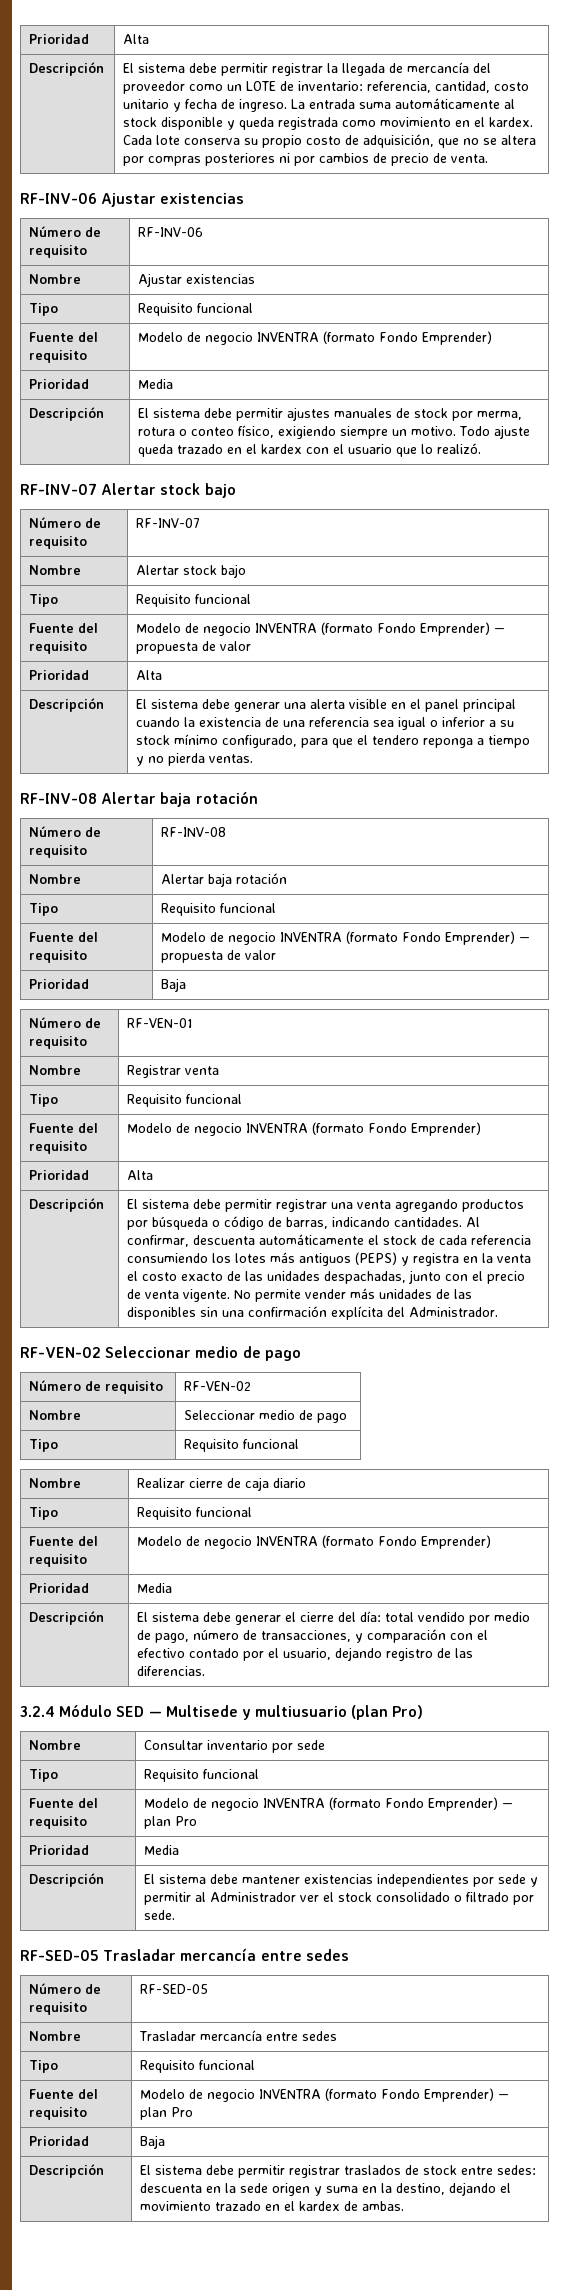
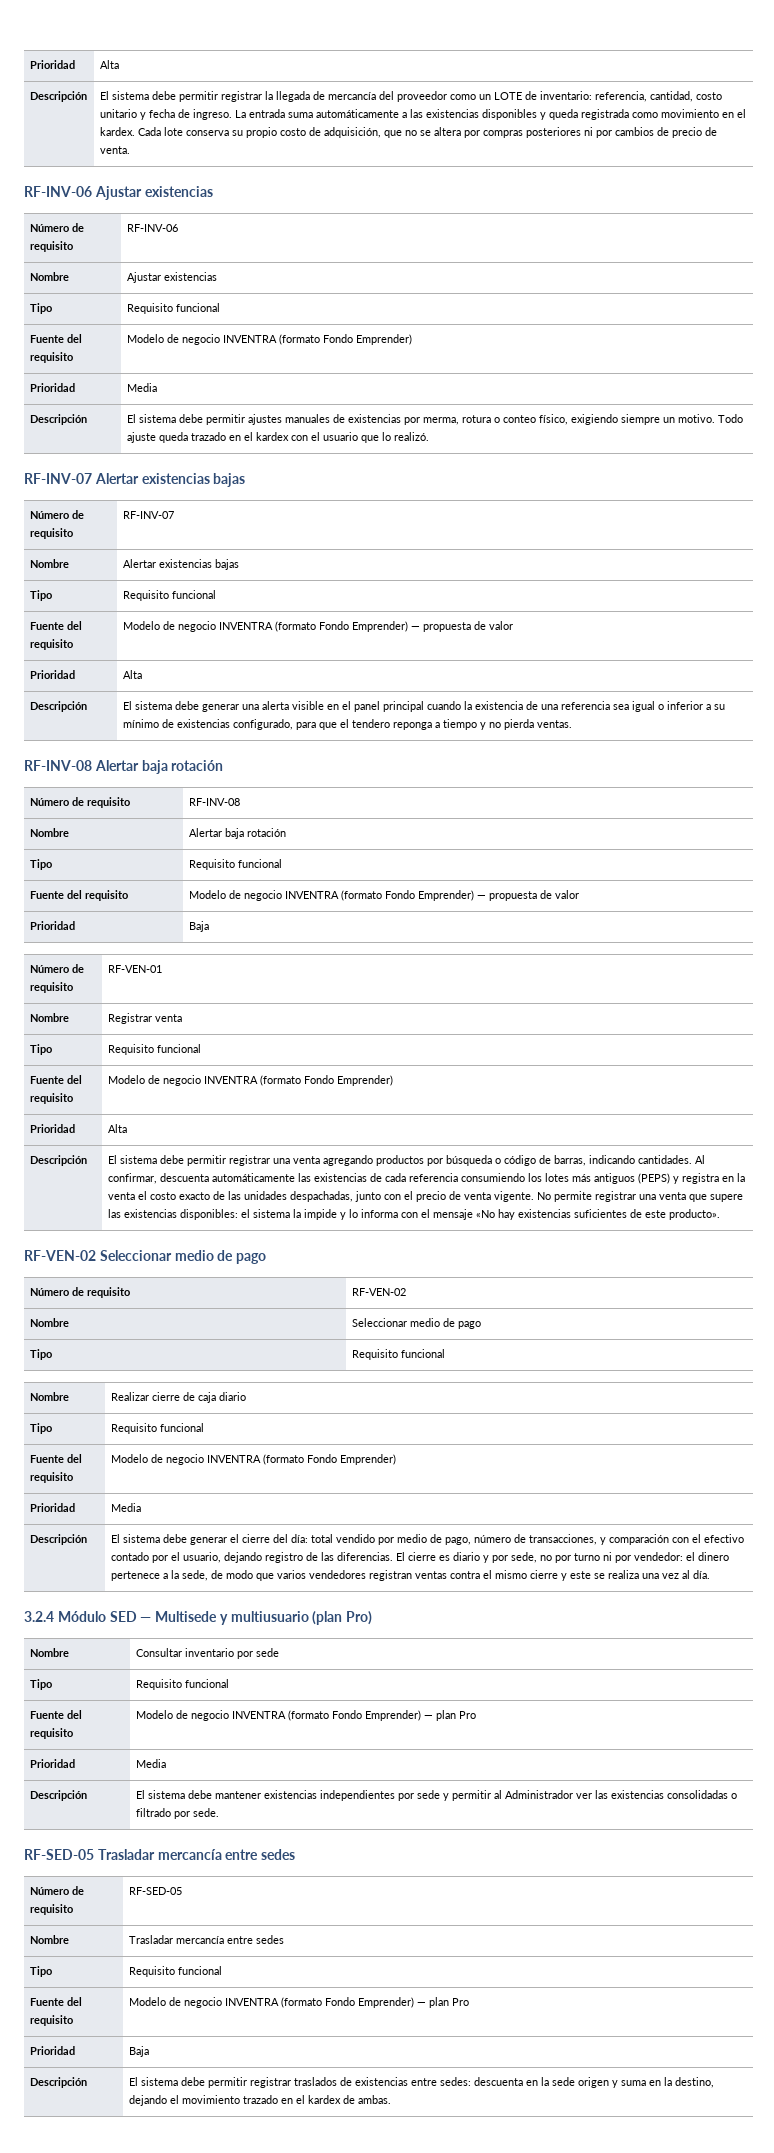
[504,99,516,109] [123,117,224,130] al stock disponible -> [402,109,538,120] a las existencias disponibles
[414,408,449,418] stock -> [348,414,402,423] existencias
[160,483,236,498] stock bajo -> [141,473,246,487] existencias bajas
[183,564,247,578] stock bajo -> [159,559,240,570] existencias bajas
[136,734,219,745] stock mínimo -> [123,719,231,728] mínimo de existencias
[368,1235,418,1245] el stock -> [298,1173,368,1182] las existencias
[305,1288,473,1299] [127,1306,499,1320] vender más unidades de las disponibles sin una confirmación explícita del Administrador. -> [595,1191,744,1202] [108,1209,721,1220] registrar una venta que supere las existencias disponibles: el sistema la impide y lo informa con el mensaje «No hay existencias suficientes de este producto».
(206, 1671) none -> [396,1552,730,1563] [111,1570,711,1581] El cierre es diario y por sede, no por turno ni por vendedor: el dinero pertenece a la sede, de modo que varios vendedores registran ventas contra el mismo cierre y este se realiza una vez al día.
[323,1892,451,1902] el stock consolidado -> [595,1790,729,1799] las existencias consolidadas
[423,2165,458,2175] stock -> [355,2077,409,2086] existencias

